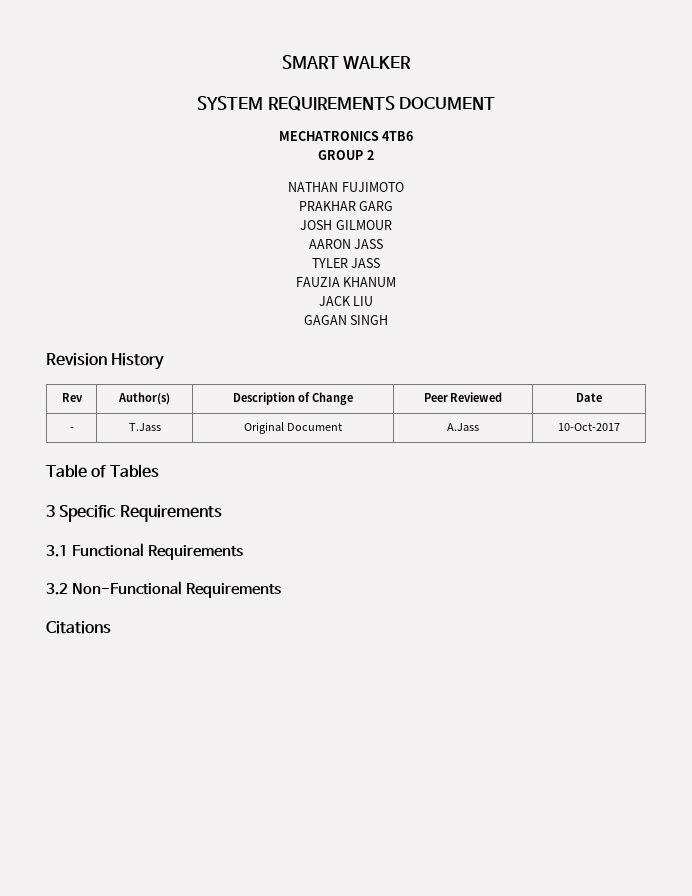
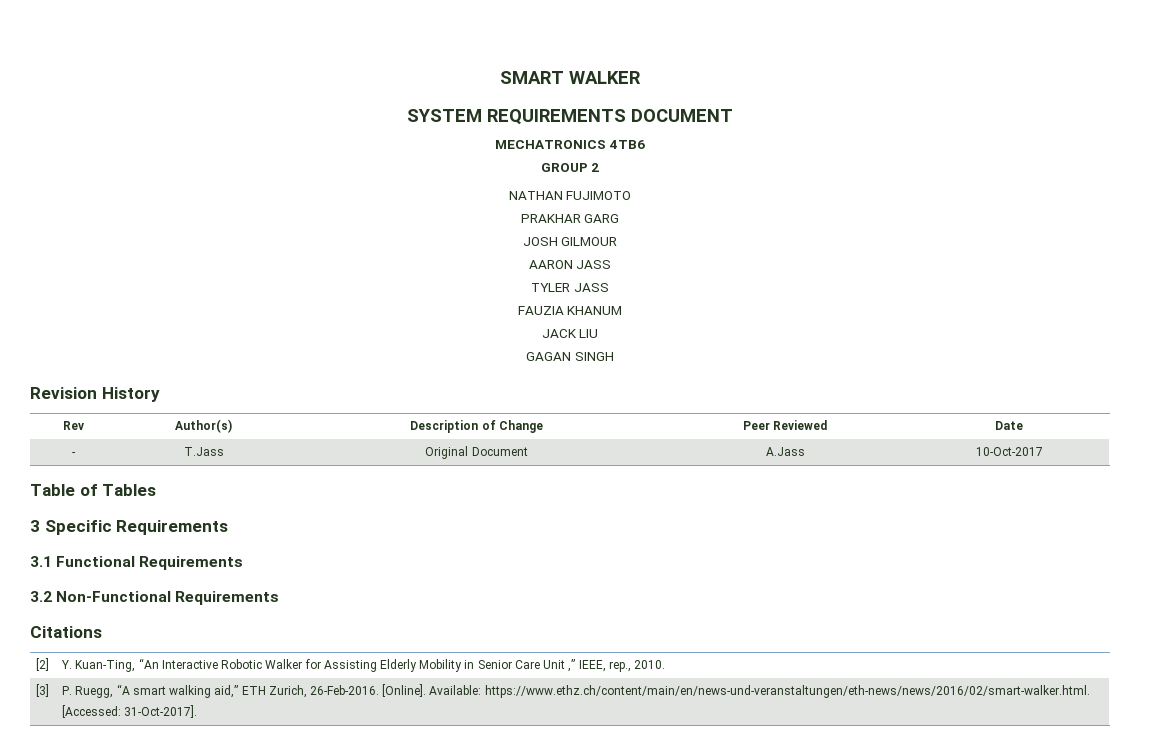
(111, 627) none -> [36,658,50,671] [61,658,666,672] [36,684,50,697] [62,684,1090,698] [62,705,198,718] // [2] | Y. Kuan-Ting, “An Interactive Robotic Walker for Assisting Elderly Mobility in Senior Care Unit ,” IEEE, rep., 2010. // [3] | P. Ruegg, “A smart walking aid,” ETH Zurich, 26-Feb-2016. [Online]. Available: https://www.ethz.ch/content/main/en/news-und-veranstaltungen/eth-news/news/2016/02/smart-walker.html. [Accessed: 31-Oct-2017].

